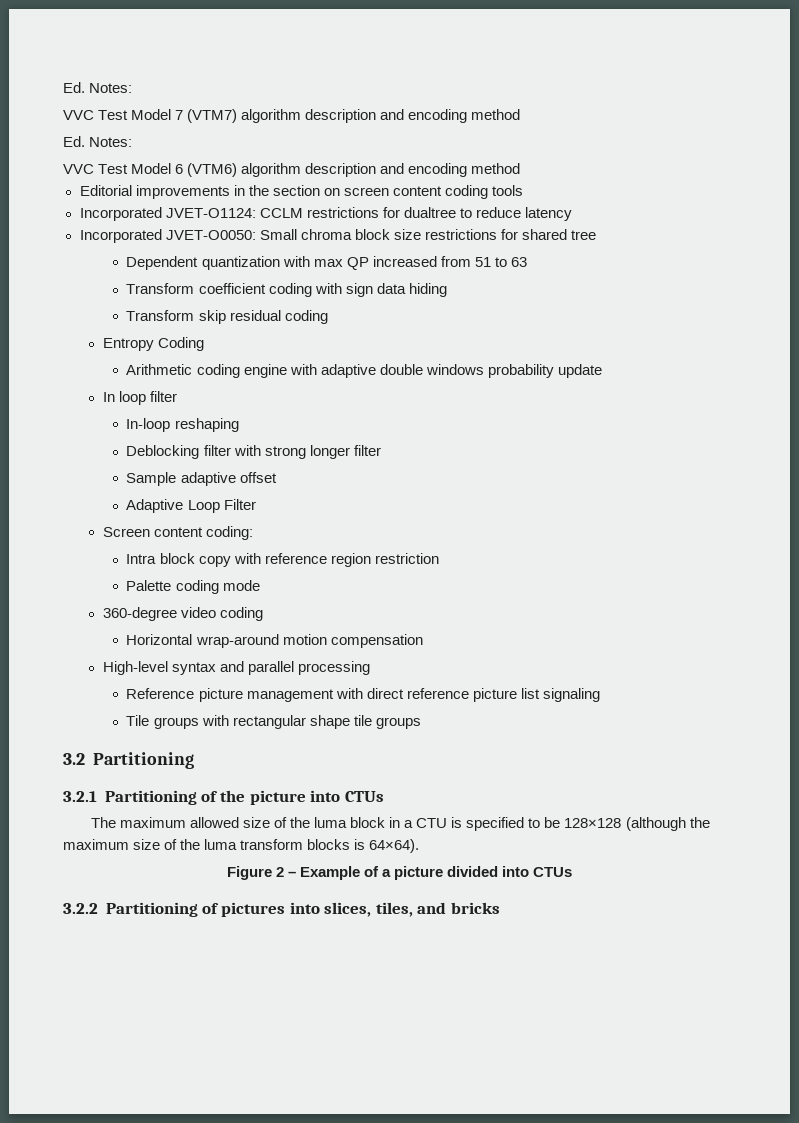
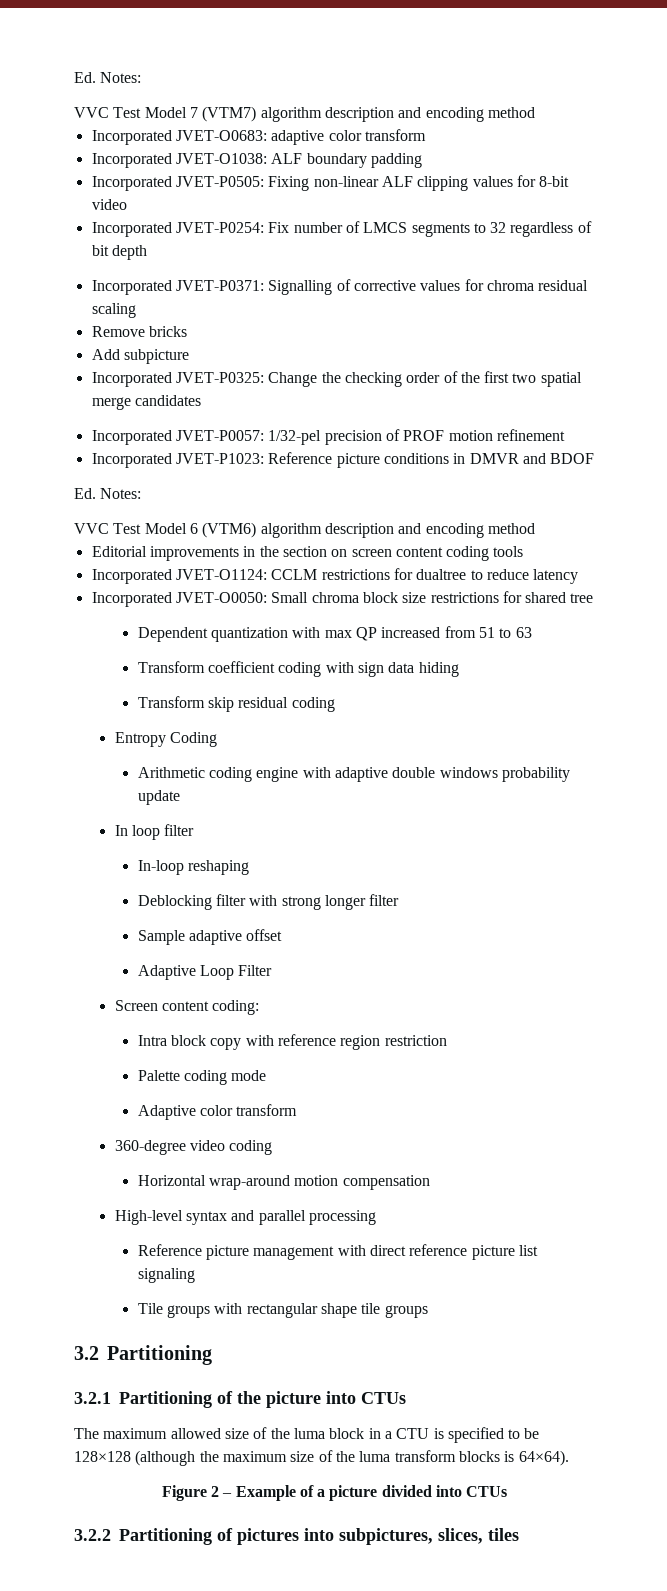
(521, 114) none -> [91,129,426,145] [91,153,422,168] [91,175,570,191] [91,199,127,210] [91,221,592,237] [91,245,147,260] [91,279,589,295] [91,303,136,318] [91,326,187,337] [91,349,189,364] [91,371,582,387] [91,395,201,410] [91,429,565,445] [91,452,595,468] // Incorporated JVET-O0683: adaptive color transform // Incorporated JVET-O1038: ALF boundary padding // Incorporated JVET-P0505: Fixing non-linear ALF clipping values for 8-bit video // Incorporated JVET-P0254: Fix number of LMCS segments to 32 regardless of bit depth // Incorporated JVET-P0371: Signalling of corrective values for chroma residual scaling // Remove bricks // Add subpicture // Incorporated JVET-P0325: Change the checking order of the first two spatial merge candidates // Incorporated JVET-P0057: 1/32-pel precision of PROF motion refinement // Incorporated JVET-P1023: Reference picture conditions in DMVR and BDOF
(260, 585) none -> [137,1104,298,1120] // Adaptive color transform
[324,902,500,917] slices, tiles, and bricks -> [339,1528,519,1545] subpictures, slices, tiles

